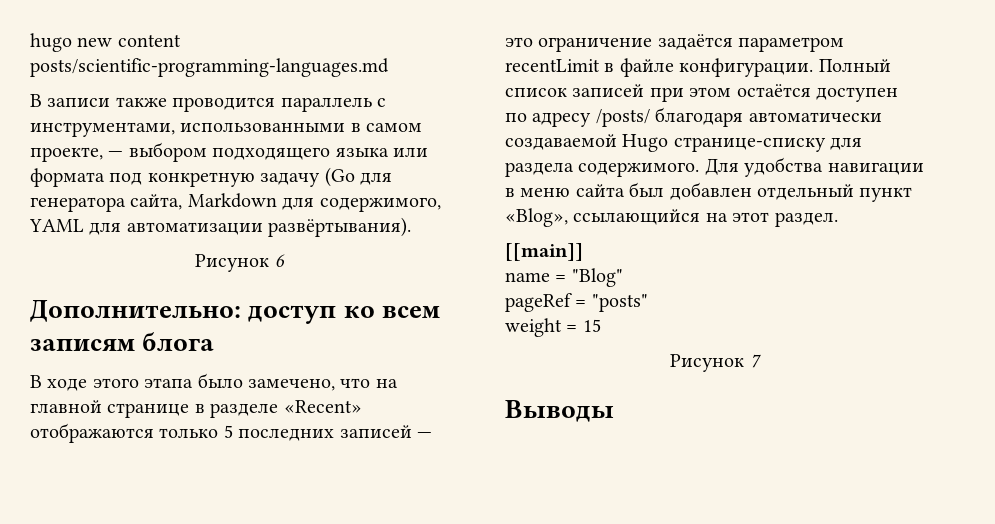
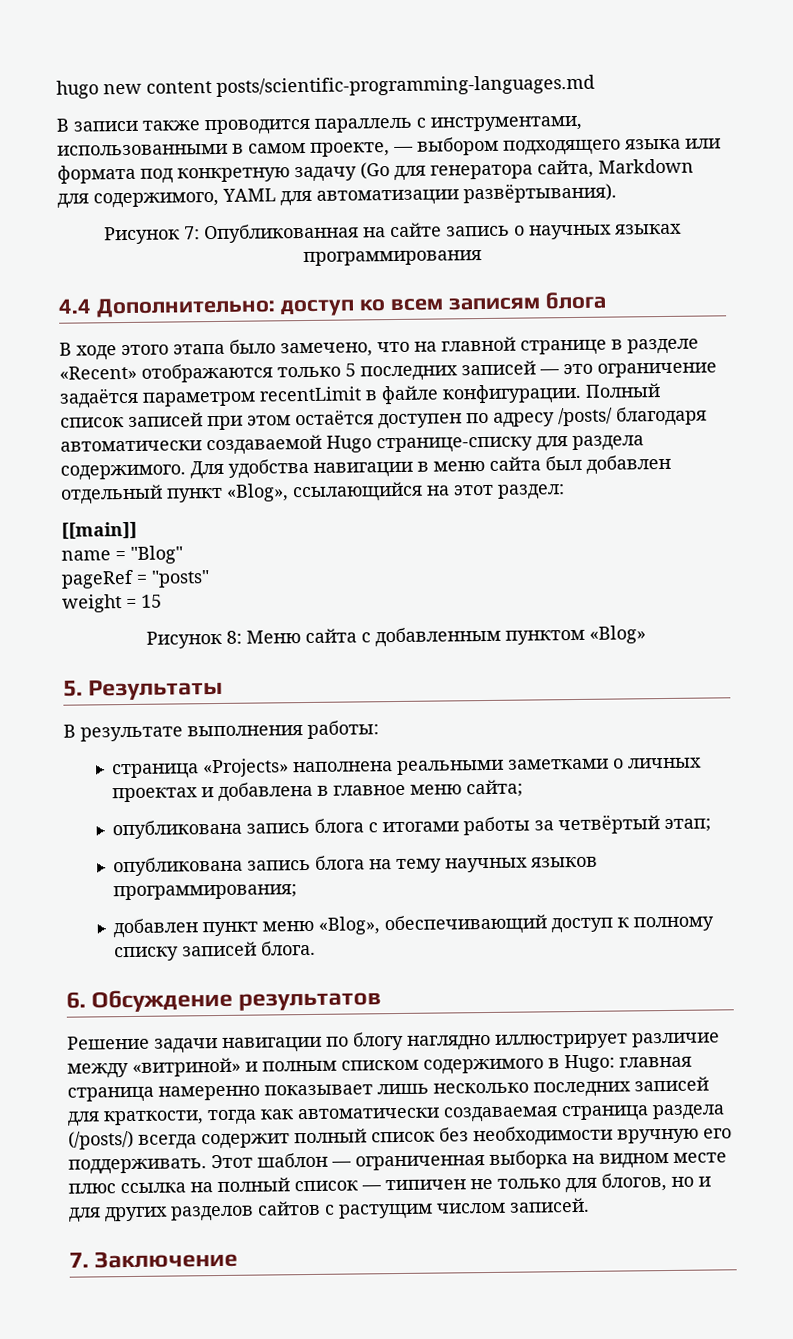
[274,254,285,267] 6 // -> [183,222,682,244] [302,250,482,267] [58,298,92,314] 7: Опубликованная на сайте запись о научных языках программирования // 4.4
[774,212,838,227] раздел. -> [497,484,565,500] раздел:
[749,354,761,368] [505,400,614,422] 7 // Выводы -> [226,625,646,648] [63,678,224,701] [63,720,379,742] [111,757,702,780] [111,779,523,803] [111,814,711,840] [112,855,598,877] [112,884,297,901] [112,914,714,939] [113,940,316,962] [66,988,382,1013] [67,1031,720,1054] [67,1054,692,1079] [67,1076,709,1103] [67,1104,725,1127] [68,1125,732,1150] [68,1150,727,1175] [68,1173,711,1194] [68,1197,590,1223] [69,1249,239,1269] 8: Меню сайта с добавленным пунктом «Blog» // 5. Результаты // В результате выполнения работы: // страница «Projects» наполнена реальными заметками о личных проектах и добавлена в главное меню сайта; // опубликована запись блога с итогами работы за четвёртый этап; // опубликована запись блога на тему научных языков программирования; // добавлен пункт меню «Blog», обеспечивающий доступ к полному списку записей блога. // 6. Обсуждение результатов // Решение задачи навигации по блогу наглядно иллюстрирует различие между «витриной» и полным списком содержимого в Hugo: главная страница намеренно показывает лишь несколько последних записей для краткости, тогда как автоматически создаваемая страница раздела (/posts/) всегда содержит полный список без необходимости вручную его поддерживать. Этот шаблон — ограниченная выборка на видном месте плюс ссылка на полный список — типичен не только для блогов, но и для других разделов сайтов с растущим числом записей. // 7. Заключение

